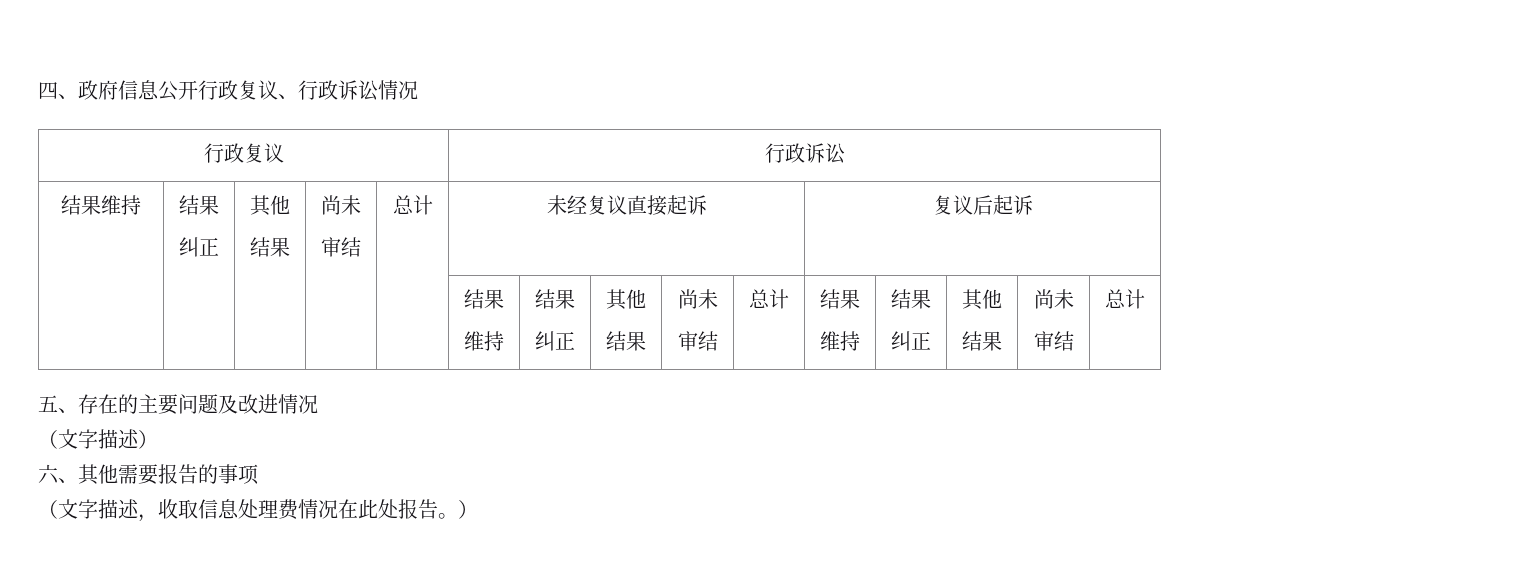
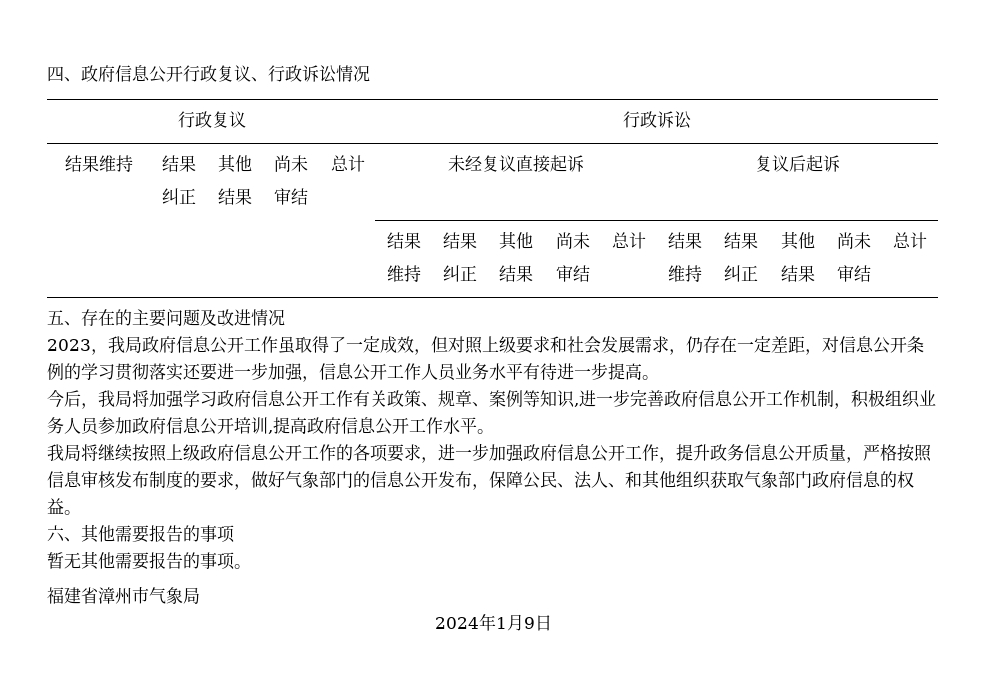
[38,429,158,449] （文字描述） -> [47,336,924,355] [47,362,659,382] [47,389,936,409] [47,417,494,435] [47,443,932,463] [47,470,914,490] [47,498,81,515] 2023，我局政府信息公开工作虽取得了一定成效，但对照上级要求和社会发展需求，仍存在一定差距，对信息公开条例的学习贯彻落实还要进一步加强，信息公开工作人员业务水平有待进一步提高。 // 今后，我局将加强学习政府信息公开工作有关政策、规章、案例等知识,进一步完善政府信息公开工作机制，积极组织业务人员参加政府信息公开培训,提高政府信息公开工作水平。 // 我局将继续按照上级政府信息公开工作的各项要求，进一步加强政府信息公开工作，提升政务信息公开质量，严格按照信息审核发布制度的要求，做好气象部门的信息公开发布，保障公民、法人、和其他组织获取气象部门政府信息的权益。
[38,499,478,522] （文字描述，收取信息处理费情况在此处报告。） -> [47,551,251,570] [47,587,200,604] [434,613,552,631] 暂无其他需要报告的事项。 // 福建省漳州市气象局 // 2024年1月9日

